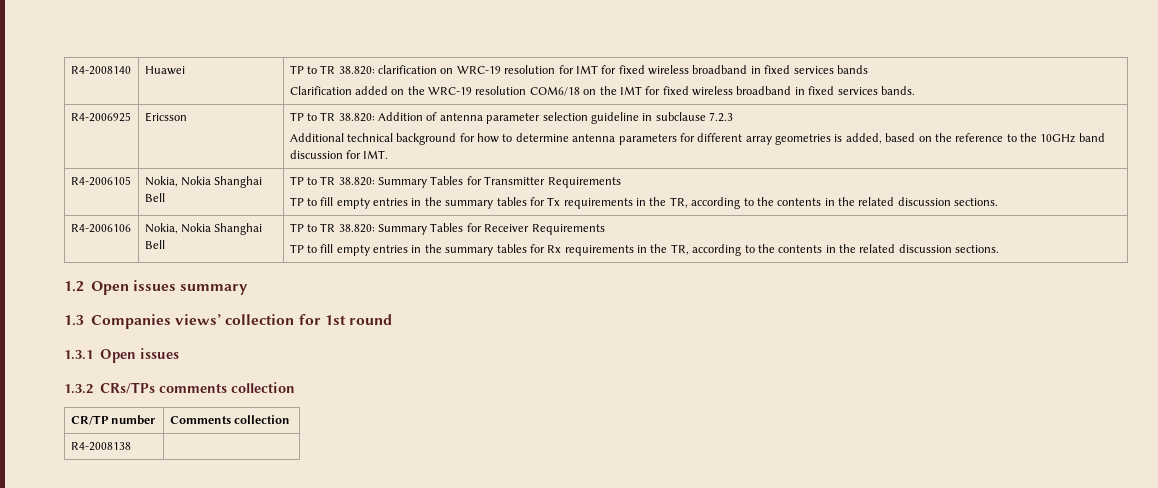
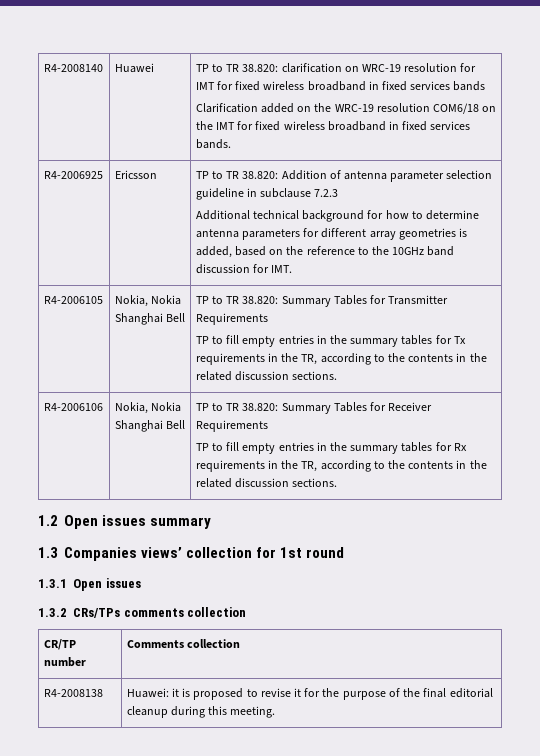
(131, 446) none -> [126,688,493,700] [126,706,276,718] Huawei: it is proposed to revise it for the purpose of the final editorial cleanup during this meeting.

